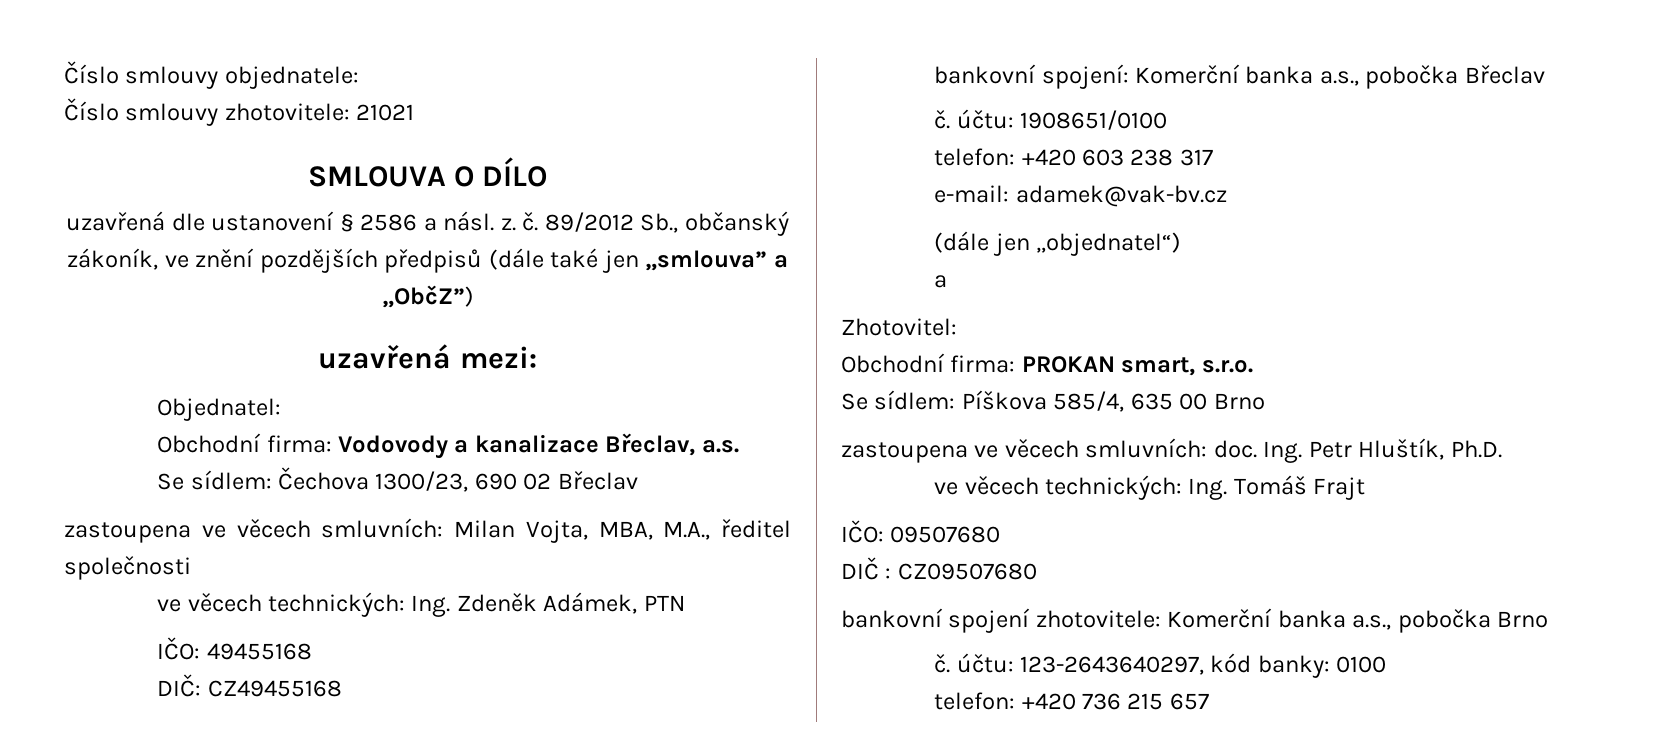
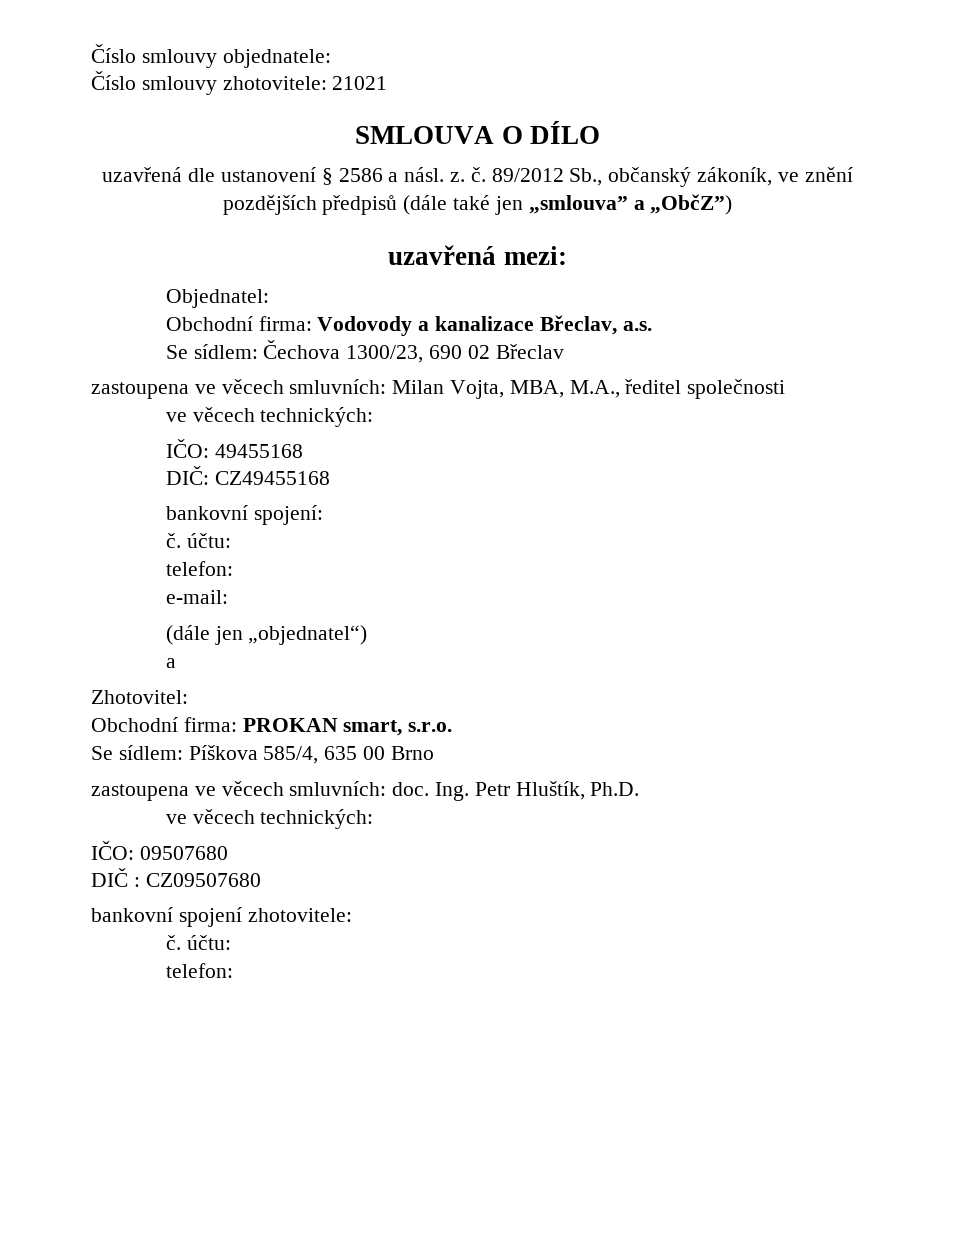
[411,592,685,617] Ing. Zdeněk Adámek, PTN -> (374, 417) none
[1135,64,1545,89] [934,109,1168,130] [934,148,1213,166] Komerční banka a.s., pobočka Břeclav // č. účtu: 1908651/0100 // telefon: +420 603 238 317 -> [165,533,231,548] [165,561,233,576] // č. účtu: // telefon:
[1015,185,1227,207] adamek@vak-bv.cz -> (228, 597) none
[1188,475,1366,500] Ing. Tomáš Frajt -> (374, 819) none
[1167,608,1549,633] [934,653,1387,678] [934,692,1209,710] Komerční banka a.s., pobočka Brno // č. účtu: 123-2643640297, kód banky: 0100 // telefon: +420 736 215 657 -> [165,935,231,950] [165,963,233,978] // č. účtu: // telefon:

